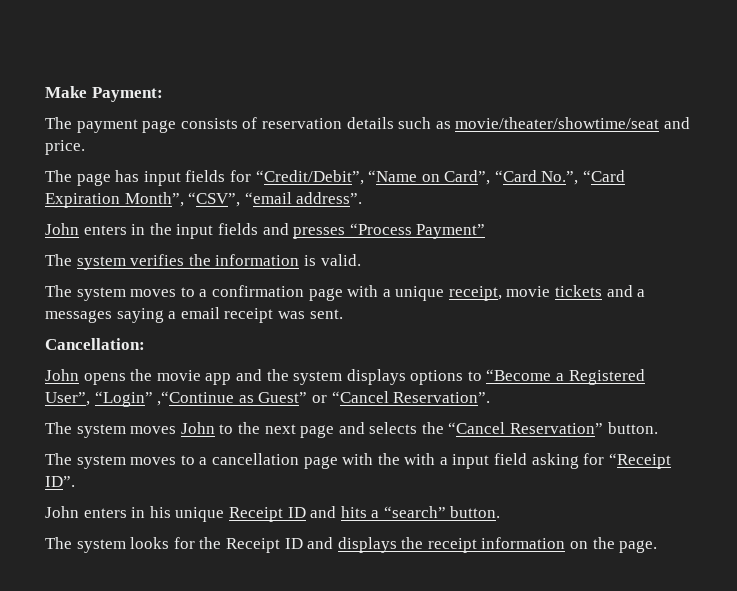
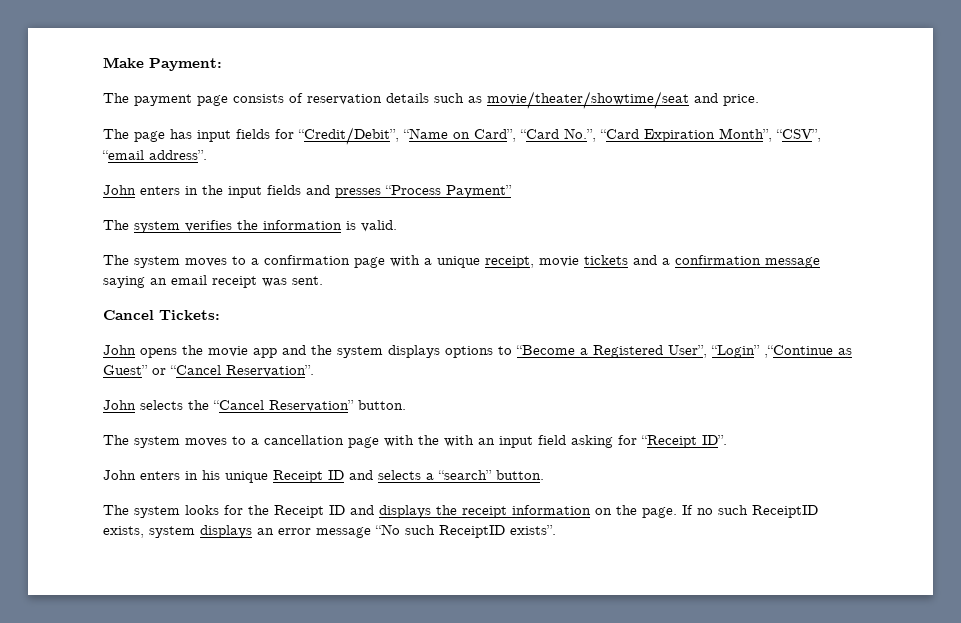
[45,308,177,323] messages saying a -> [675,255,820,268] [103,276,167,288] confirmation message saying an
[45,338,145,350] Cancellation: -> [103,310,220,320] Cancel Tickets:
[45,422,365,438] The system moves John to the next page and -> [103,400,136,410] John
[439,457,448,465] a -> [478,438,495,445] an
[340,506,367,518] hits -> [378,470,421,480] selects
(658, 546) none -> [682,505,818,518] [103,524,556,538] If no such ReceiptID exists, system displays an error message “No such ReceiptID exists”.

